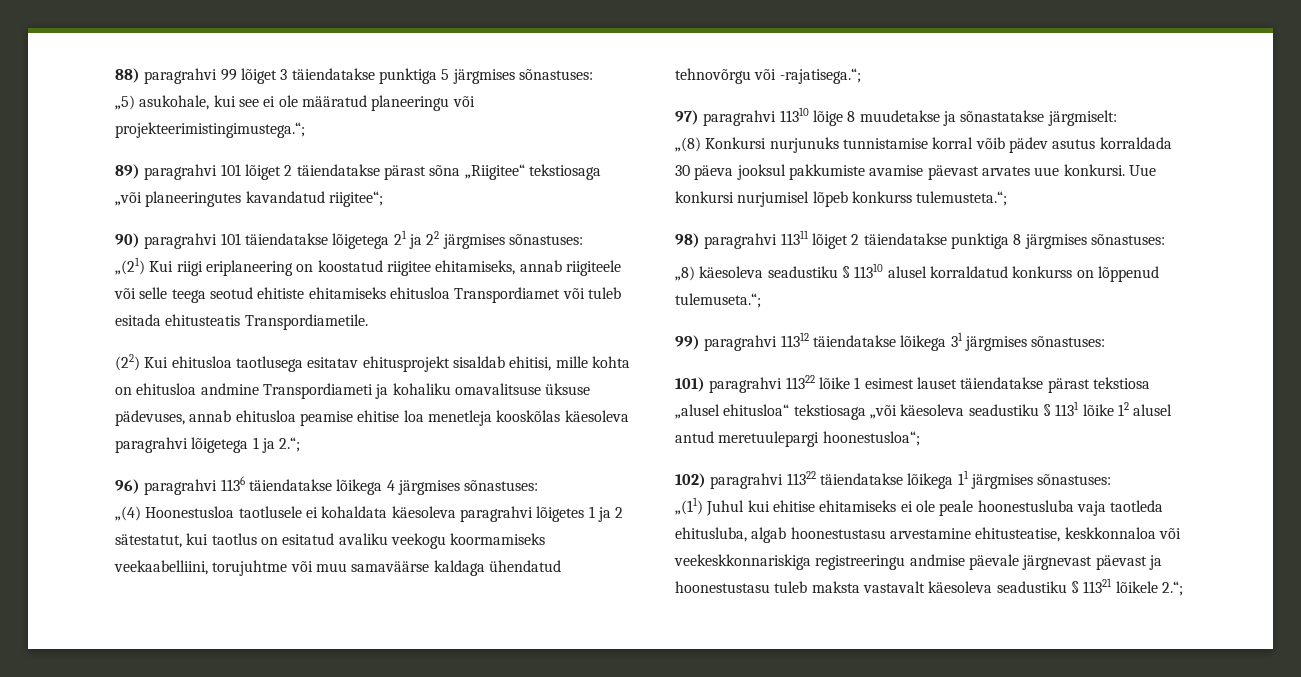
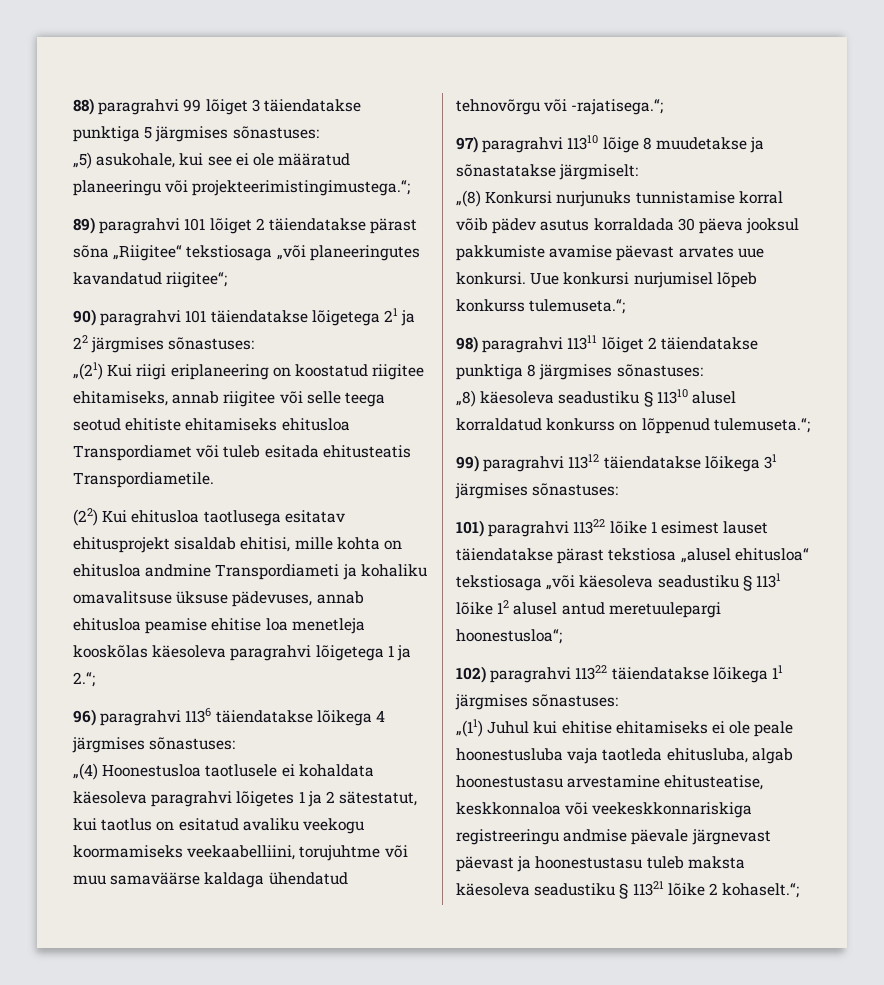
[565,260,621,276] riigiteele -> [223,391,276,407] riigitee
[916,191,1008,206] tulemusteta.“; -> [529,299,626,314] tulemuseta.“;
[862,581,925,593] vastavalt -> (745, 862) none
[1115,581,1183,596] lõikele 2.“; -> [667,883,800,898] lõike 2 kohaselt.“;

